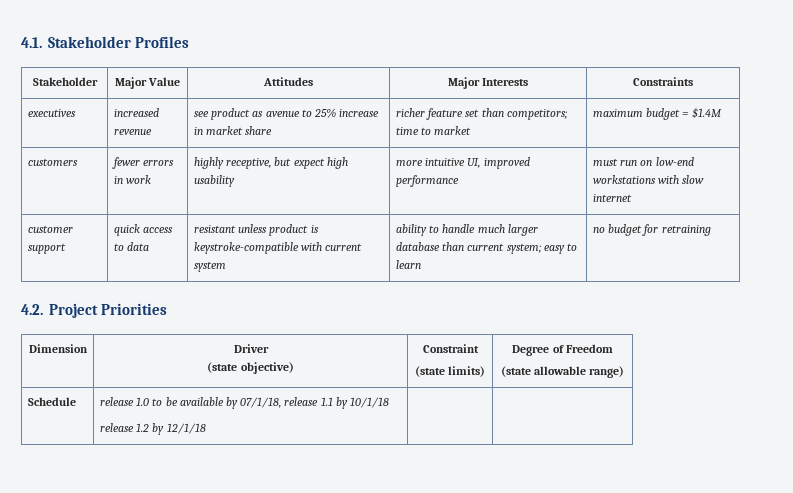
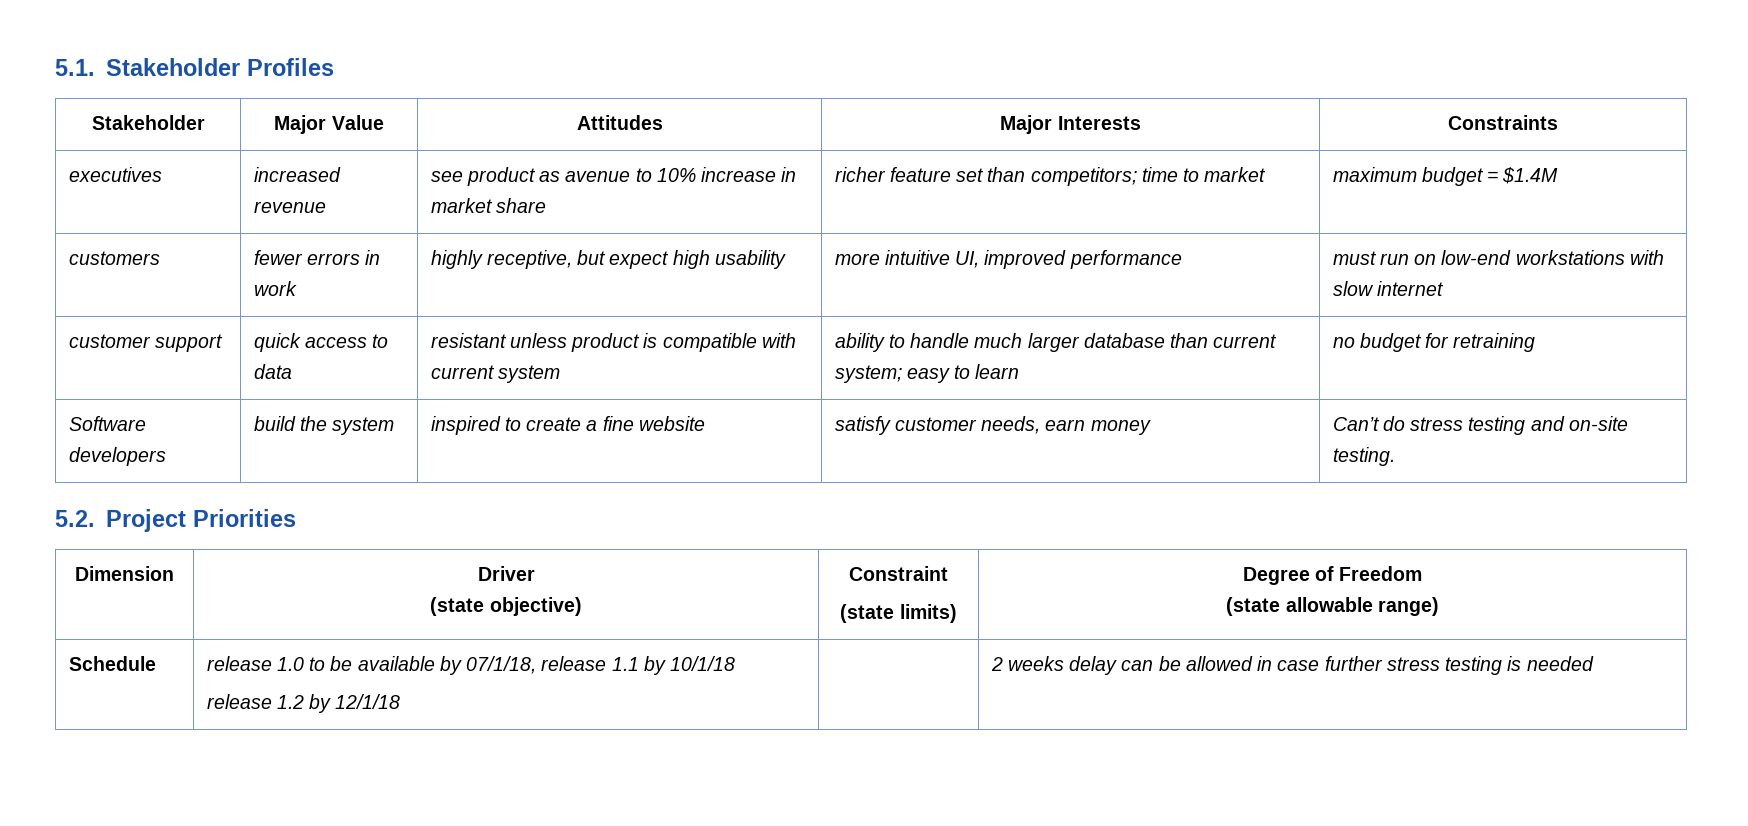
[21,37,42,48] 4.1. -> [55,59,95,76] 5.1.
[313,108,336,118] 25% -> [656,168,696,182] 10%
[193,242,299,254] keystroke-compatible -> [662,333,757,352] compatible
[21,304,43,315] // 4.2. -> [68,416,146,431] [68,447,166,466] [253,416,395,435] [430,416,705,435] [834,416,1151,435] [1332,416,1628,435] [1332,447,1395,466] [55,510,95,527] // Software developers | build the system | inspired to create a fine website | satisfy customer needs, earn money | Can’t do stress testing and on-site testing. // 5.2.
(206, 428) none -> [990,656,1594,675] 2 weeks delay can be allowed in case further stress testing is needed

